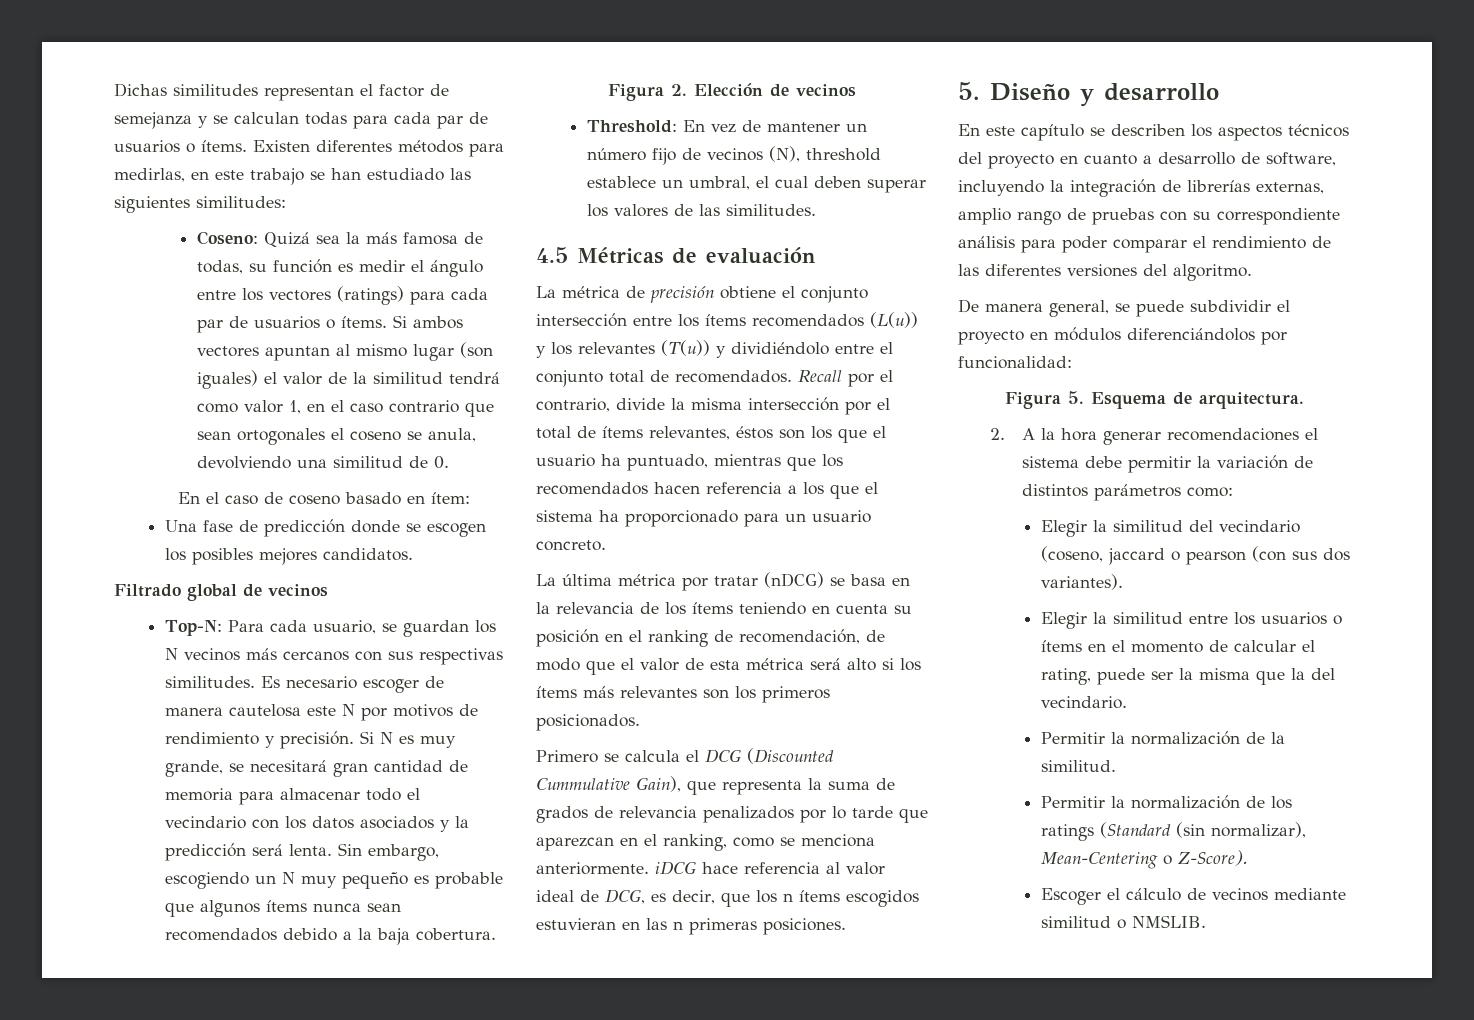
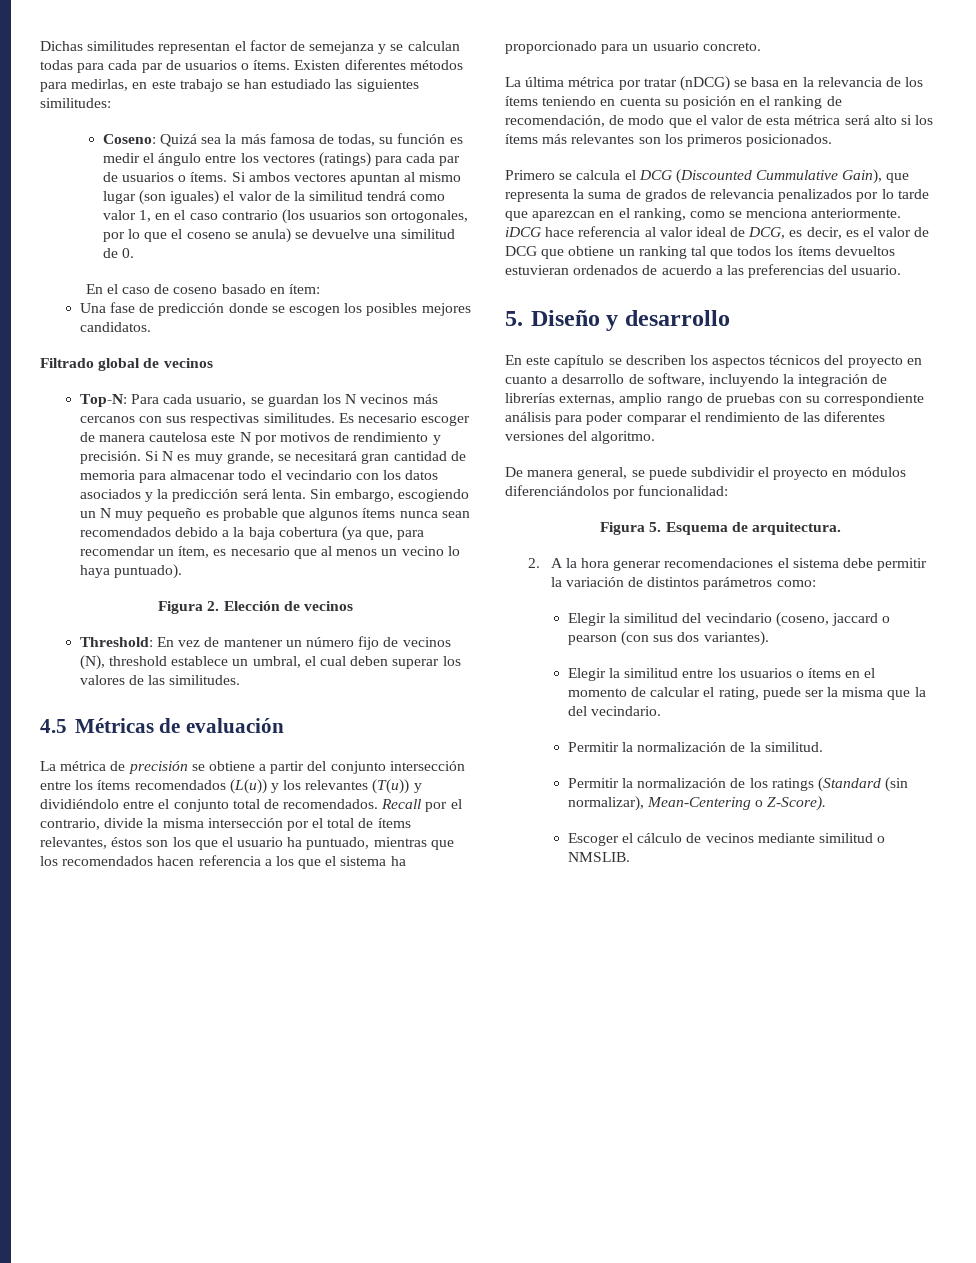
[464,402,494,417] [196,428,476,445] [196,456,291,469] que sean ortogonales el coseno se anula, devolviendo -> [281,209,469,224] [102,228,370,243] (los usuarios son ortogonales, por lo que el coseno se anula) se devuelve
[416,928,497,941] cobertura. -> [278,526,425,541] [79,546,460,559] [79,564,183,579] cobertura (ya que, para recomendar un ítem, es necesario que al menos un vecino lo haya puntuado).
[720,286,795,299] obtiene el -> [191,761,327,774] se obtiene a partir del
[721,890,919,907] [536,918,846,935] que los n ítems escogidos estuvieran en las n primeras posiciones. -> [845,227,930,237] [505,246,895,259] [505,264,902,278] es el valor de DCG que obtiene un ranking tal que todos los ítems devueltos estuvieran ordenados de acuerdo a las preferencias del usuario.

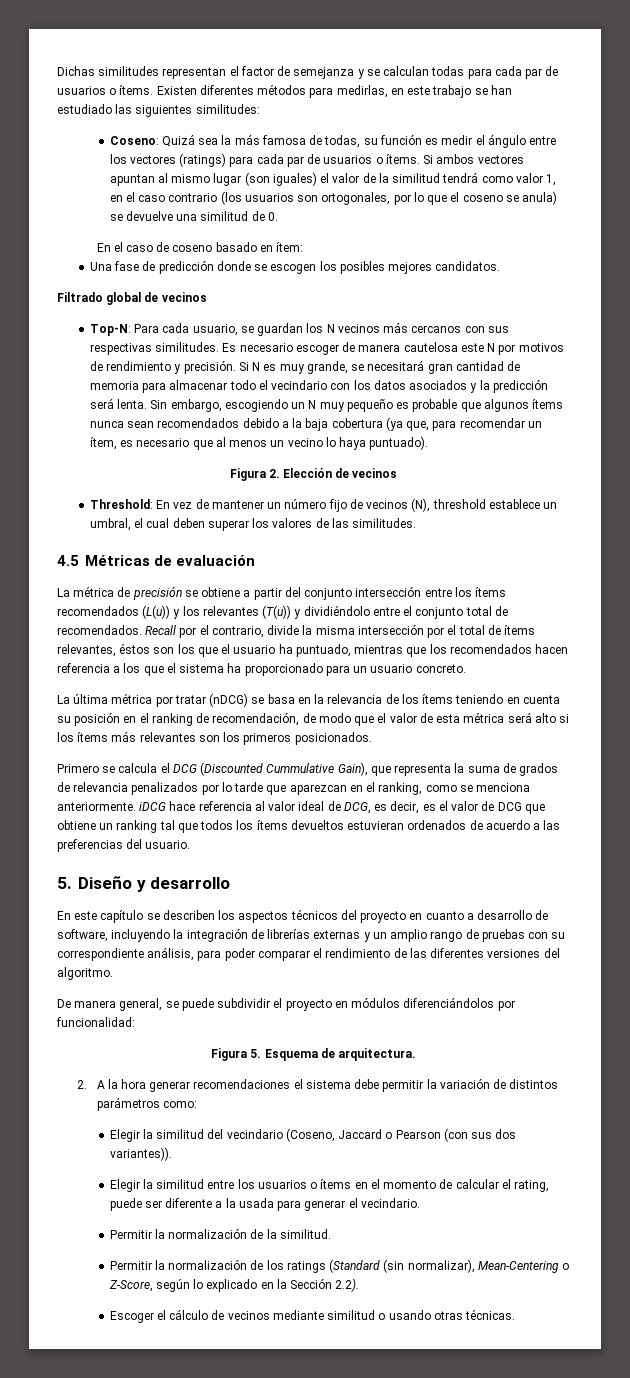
[559,394,616,405] externas, -> [313,930,387,942] externas y un
[505,412,551,422] análisis -> [147,947,195,961] análisis,
[775,612,891,627] [567,635,617,645] (coseno, jaccard o pearson -> [285,1128,441,1142] (Coseno, Jaccard o Pearson
[703,631,769,646] variantes). -> [109,1147,172,1161] variantes)).
[827,687,926,700] [567,706,587,716] la misma que la del -> [165,1198,358,1211] diferente a la usada para generar el
[767,796,827,811] Z-Score). -> [108,1278,360,1292] Z-Score, según lo explicado en la Sección 2.2).
[567,852,630,862] NMSLIB. -> [388,1309,516,1320] usando otras técnicas.

